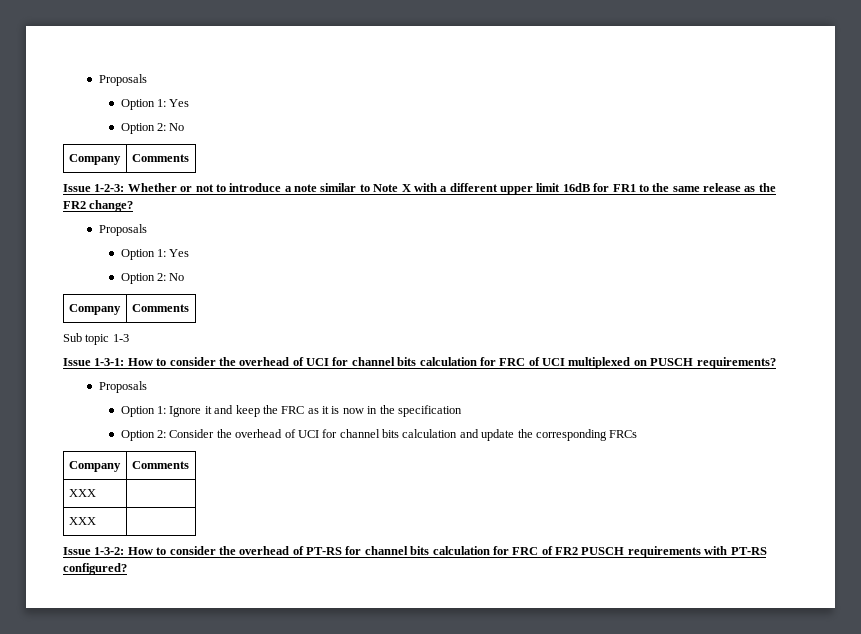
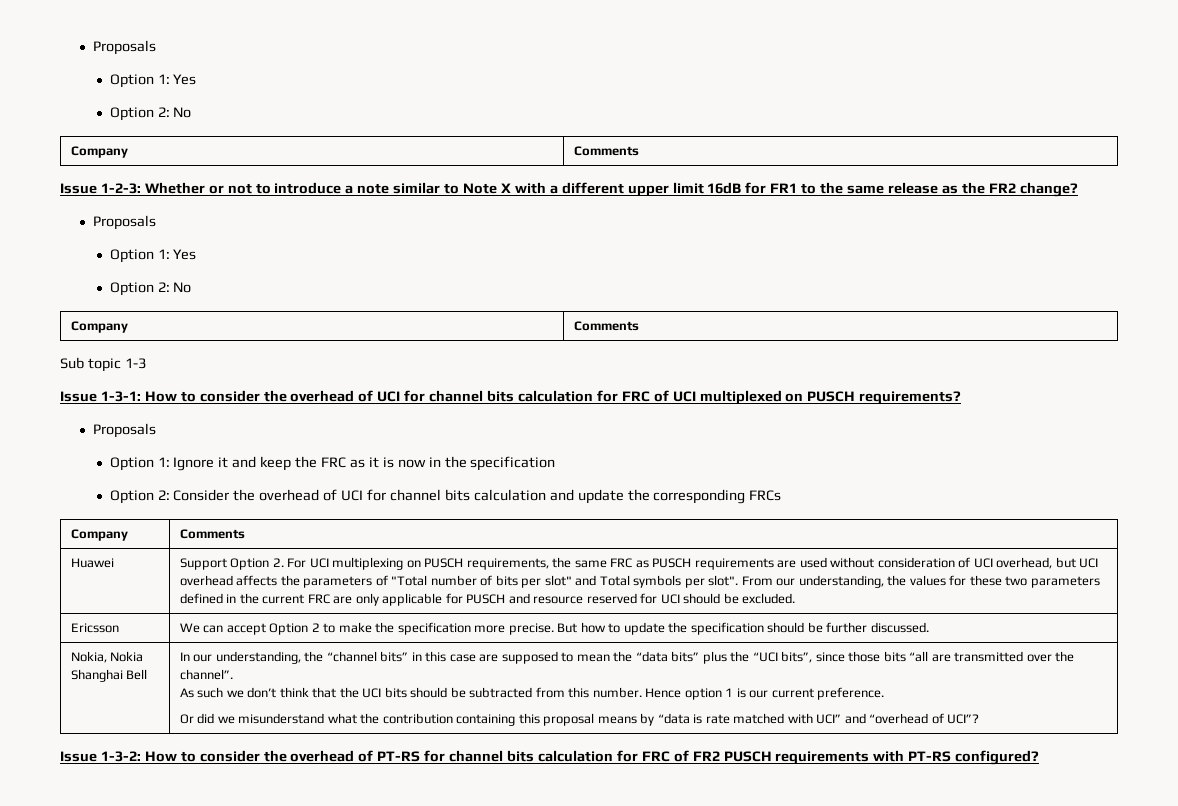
[68,489,96,497] [68,517,96,525] XXX | // XXX | -> [70,558,114,568] [179,557,1099,570] [179,575,1100,588] [179,593,796,606] [70,623,119,633] [179,622,929,635] [70,651,144,663] [70,669,148,682] [179,651,1075,664] [179,669,233,680] [179,687,885,700] [179,713,980,726] Huawei | Support Option 2. For UCI multiplexing on PUSCH requirements, the same FRC as PUSCH requirements are used without consideration of UCI overhead, but UCI overhead affects the parameters of "Total number of bits per slot" and Total symbols per slot". From our understanding, the values for these two parameters defined in the current FRC are only applicable for PUSCH and resource reserved for UCI should be excluded. // Ericsson | We can accept Option 2 to make the specification more precise. But how to update the specification should be further discussed. // Nokia, Nokia Shanghai Bell | In our understanding, the “channel bits” in this case are supposed to mean the “data bits” plus the “UCI bits”, since those bits “all are transmitted over the channel”. // As such we don’t think that the UCI bits should be subtracted from this number. Hence option 1 is our current preference. // Or did we misunderstand what the contribution containing this proposal means by “data is rate matched with UCI” and “overhead of UCI”?

